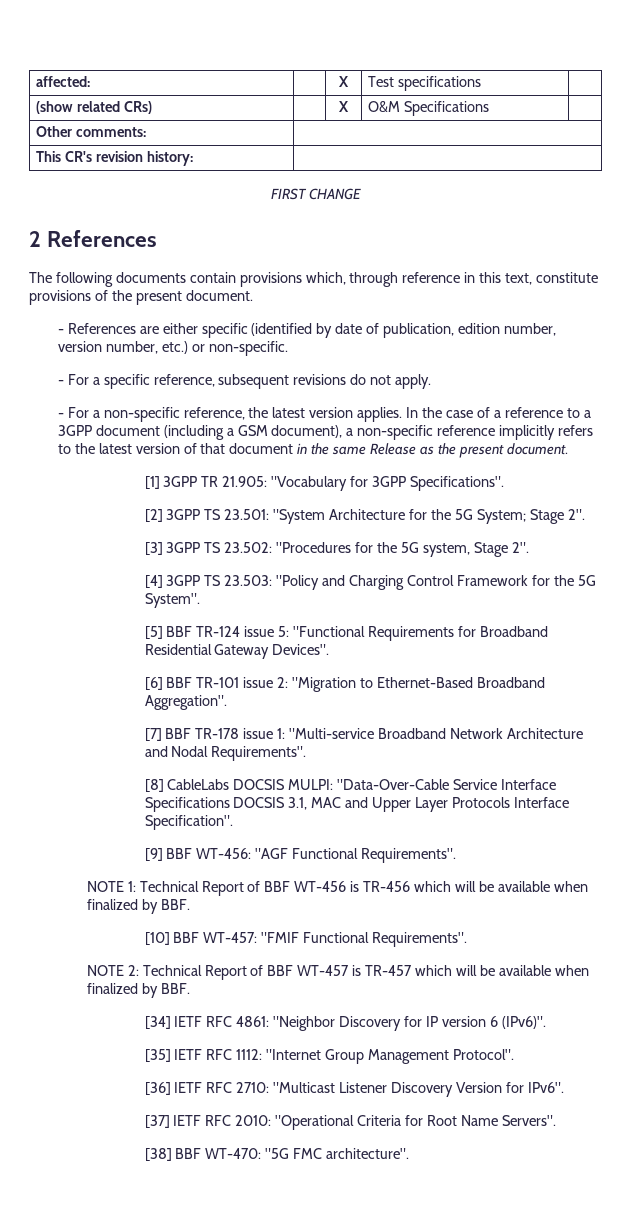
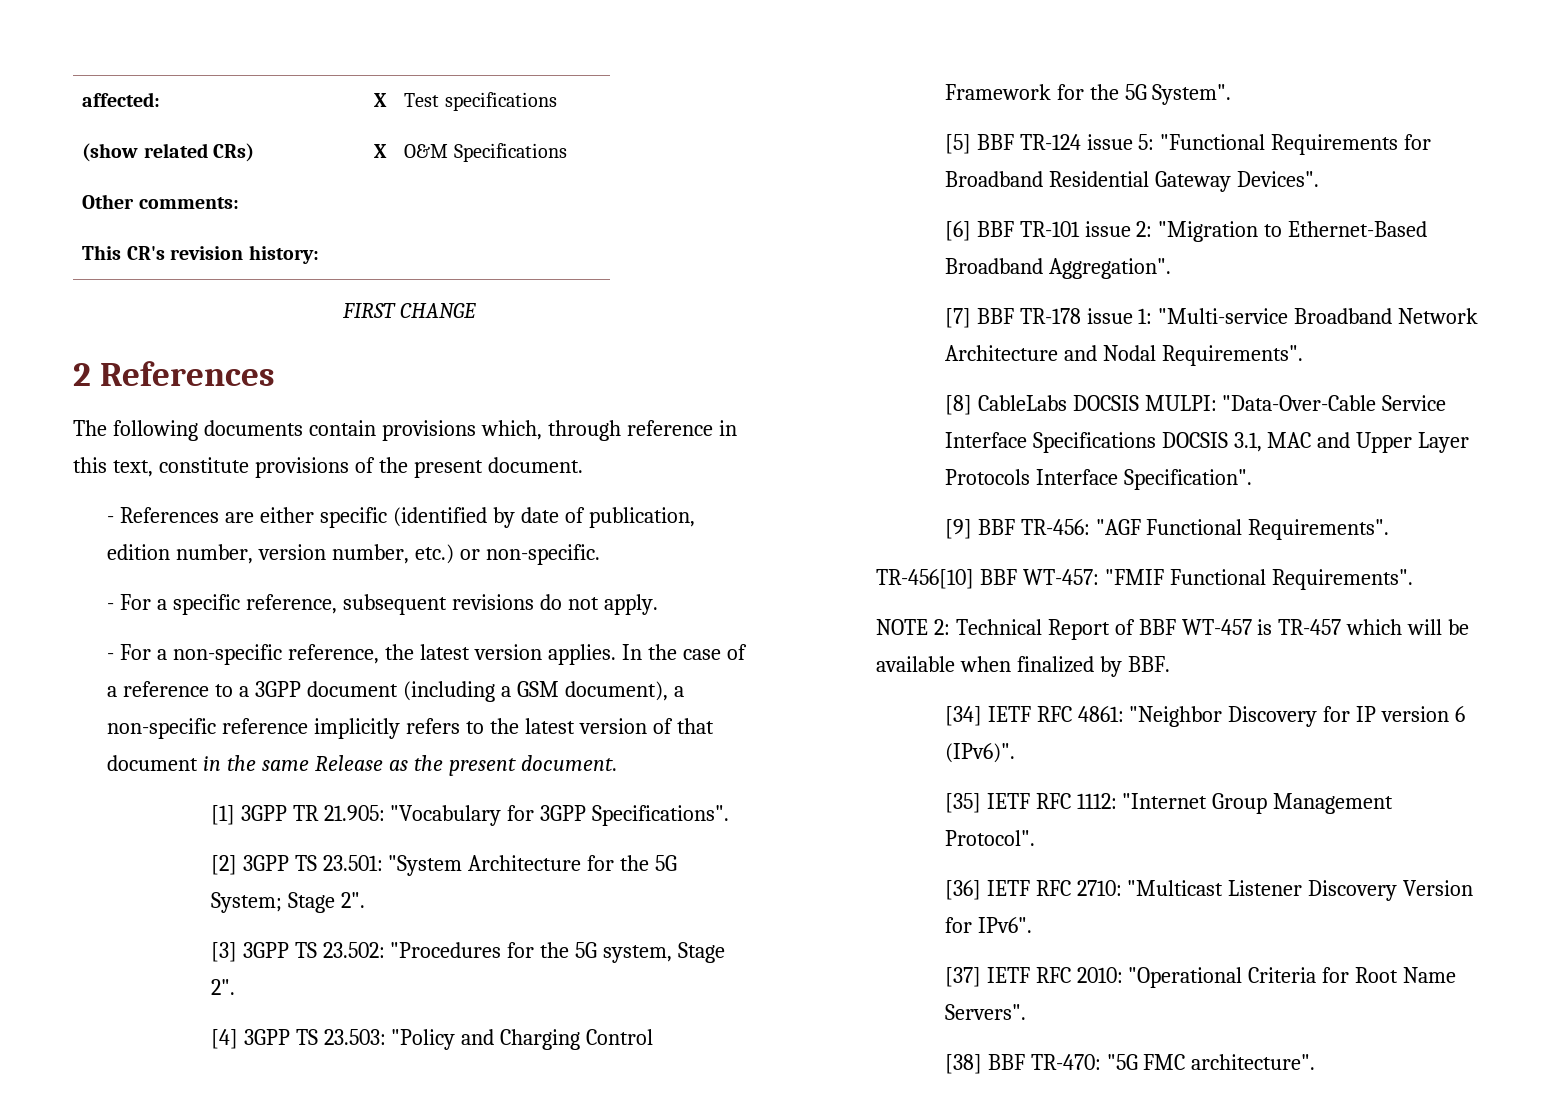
[196,848,252,859] WT-456: -> [1020,519,1090,535] TR-456:
[86,881,588,896] [86,899,190,914] [144,932,170,945] NOTE 1: Technical Report of BBF WT-456 is TR-456 which will be available when finalized by BBF. // [10] -> [875,569,974,589] TR-456[10]
[205,1148,262,1159] WT-470: -> [1030,1054,1101,1070] TR-470:

